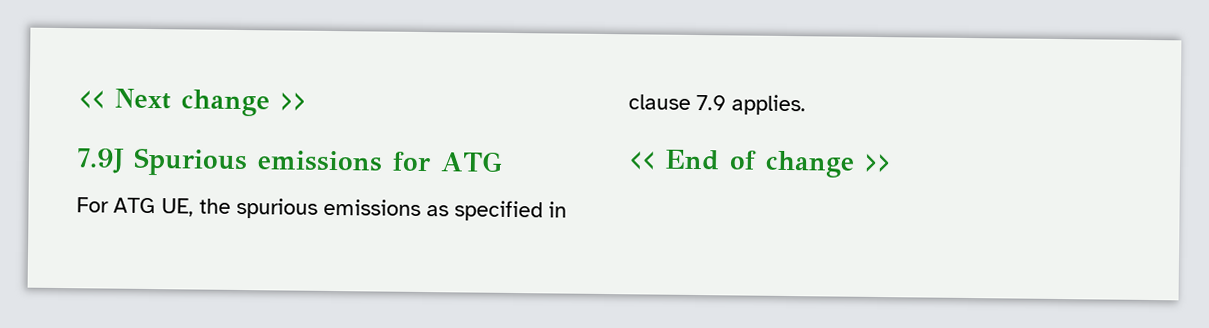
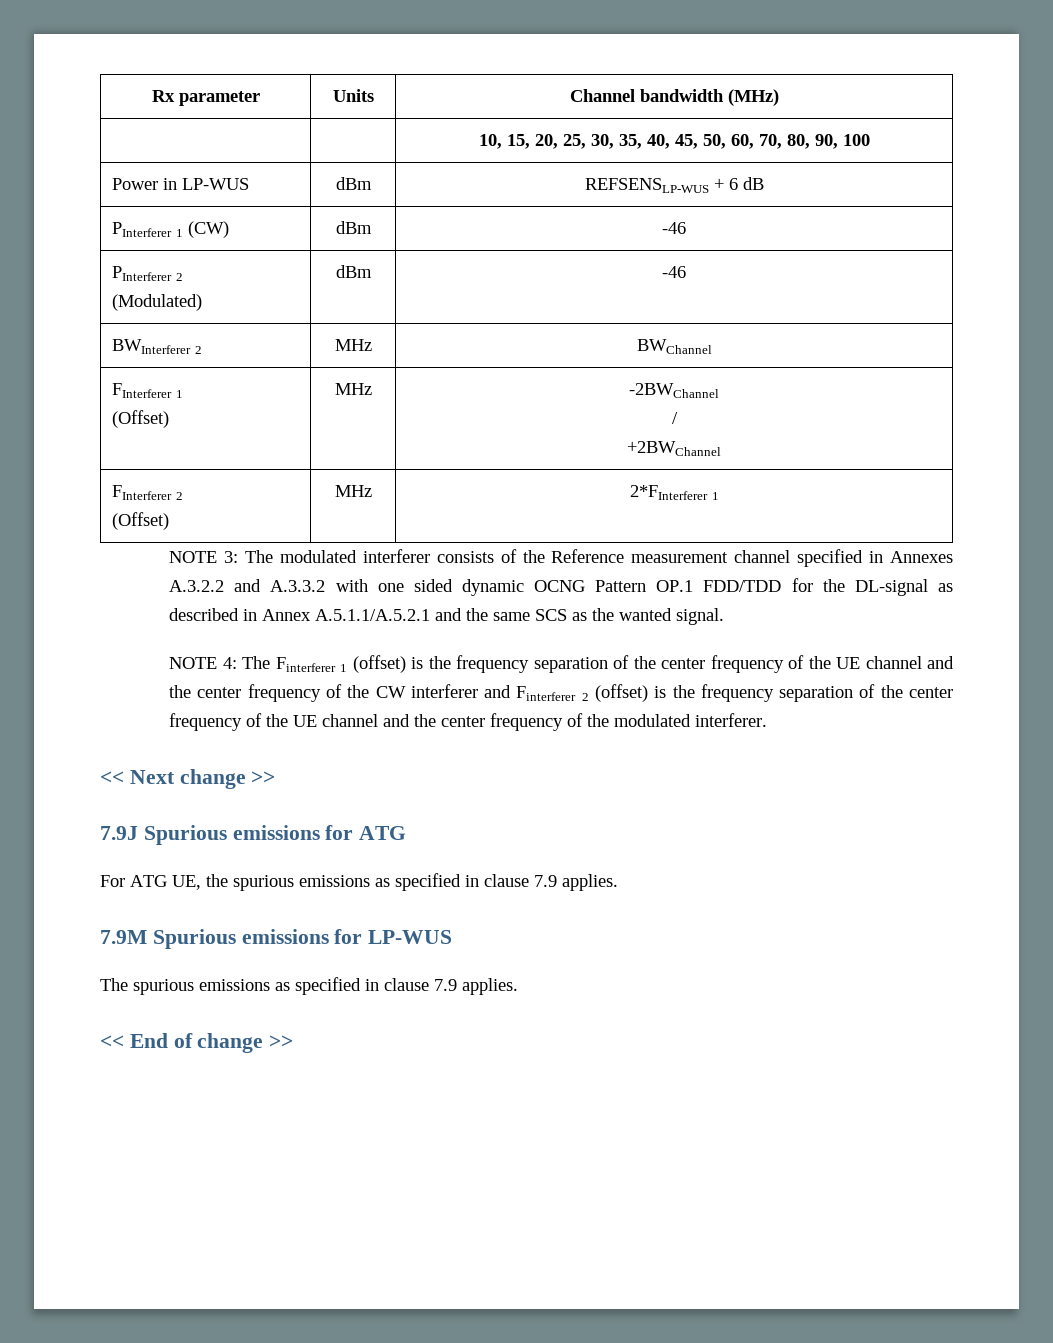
(77, 99) none -> [151,90,260,106] [332,89,374,102] [569,89,779,106] [478,134,870,149] [111,178,249,190] [335,177,372,190] [584,177,764,193] [111,221,229,238] [335,221,372,234] [662,222,686,234] [111,266,183,281] [111,294,202,311] [335,265,372,278] [662,266,686,278] [111,339,202,354] [334,339,372,351] [636,339,712,354] [111,383,183,398] [111,410,169,428] [334,383,372,395] [629,383,719,398] [671,412,678,424] [627,441,721,456] [111,485,183,500] [111,512,169,530] [334,485,372,497] [629,485,719,500] [169,549,953,567] [169,578,953,596] [169,608,725,625] [169,655,955,673] [169,684,953,702] [169,713,768,731] Rx parameter | Units | Channel bandwidth (MHz) // | | 10, 15, 20, 25, 30, 35, 40, 45, 50, 60, 70, 80, 90, 100 // Power in LP-WUS | dBm | REFSENSLP-WUS + 6 dB // PInterferer 1 (CW) | dBm | -46 // PInterferer 2 // (Modulated) | dBm | -46 // BWInterferer 2 | MHz | BWChannel // FInterferer 1 // (Offset) | MHz | -2BWChannel // / // +2BWChannel // FInterferer 2 // (Offset) | MHz | 2*FInterferer 1 // NOTE 3: The modulated interferer consists of the Reference measurement channel specified in Annexes A.3.2.2 and A.3.3.2 with one sided dynamic OCNG Pattern OP.1 FDD/TDD for the DL-signal as described in Annex A.5.1.1/A.5.2.1 and the same SCS as the wanted signal. // NOTE 4: The Finterferer 1 (offset) is the frequency separation of the center frequency of the UE channel and the center frequency of the CW interferer and Finterferer 2 (offset) is the frequency separation of the center frequency of the UE channel and the center frequency of the modulated interferer. //
(806, 105) none -> [100,929,453,949] [100,977,518,995] // 7.9M Spurious emissions for LP-WUS // The spurious emissions as specified in clause 7.9 applies.

